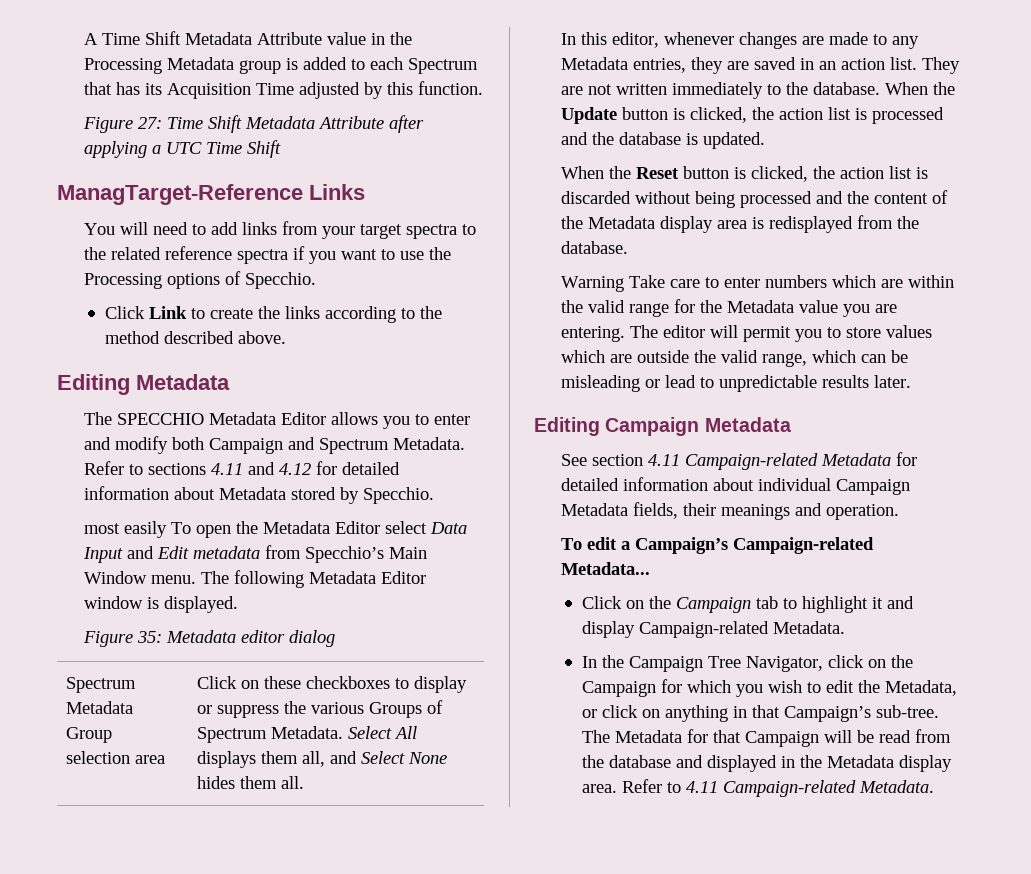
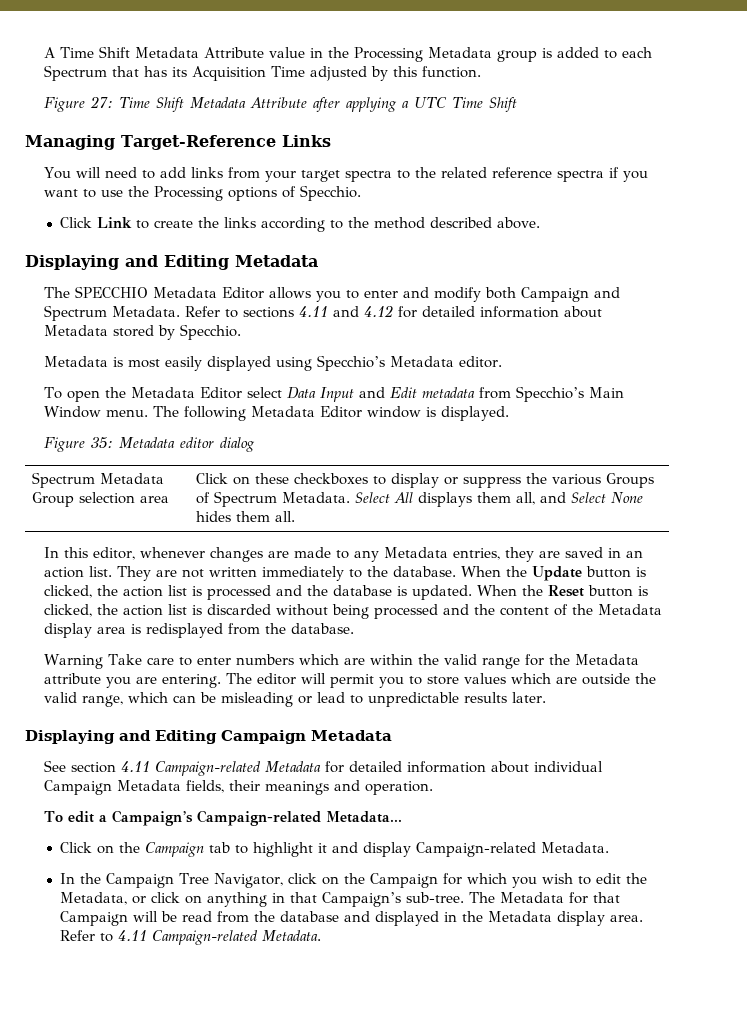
[57,184,303,205] ManagTarget-Reference -> [25,135,276,150] Managing Target-Reference
(286, 337) none -> [25,255,158,270] Displaying and
[84,521,168,538] most easily -> [43,355,502,371] Metadata is most easily displayed using Specchio’s Metadata editor. //
(766, 140) // -> (472, 592) none
[799,300,839,313] value -> [43,673,101,684] attribute
(912, 381) none -> [25,730,151,744] Displaying and

